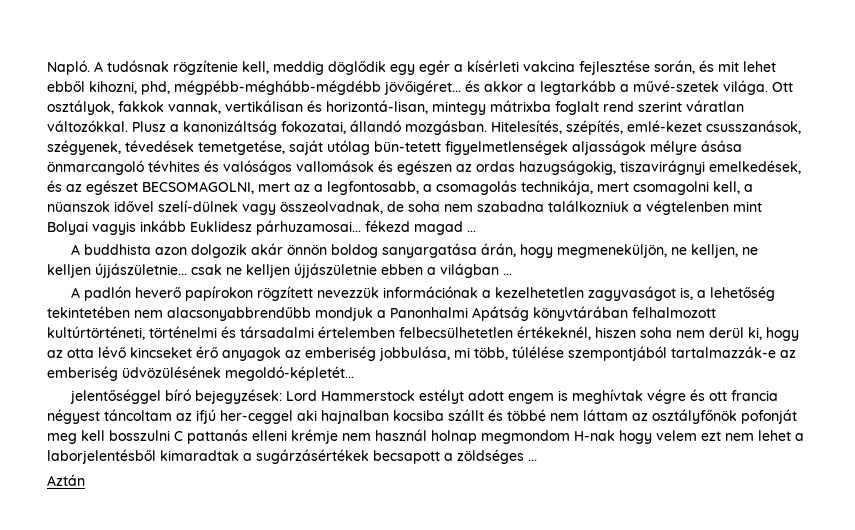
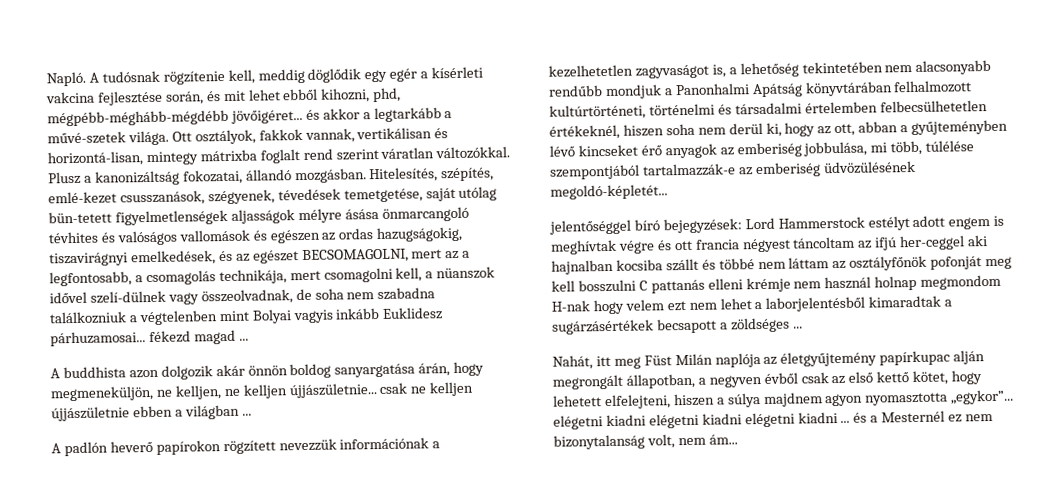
[167,307,311,321] alacsonyabbrendűbb -> [915,59,992,75] [548,85,603,97] alacsonyabb rendűbb
[67,348,94,358] otta -> [834,119,1009,137] ott, abban a gyűjteményben
[47,474,85,486] Aztán -> [552,350,986,370] [552,370,983,390] [553,389,1015,410] [553,410,994,430] [553,434,738,450] Nahát, itt meg Füst Milán naplója az életgyűjtemény papírkupac alján megrongált állapotban, a negyven évből csak az első kettő kötet, hogy lehetett elfelejteni, hiszen a súlya majdnem agyon nyomasztotta „egykor”... elégetni kiadni elégetni kiadni elégetni kiadni ... és a Mesternél ez nem bizonytalanság volt, nem ám...

